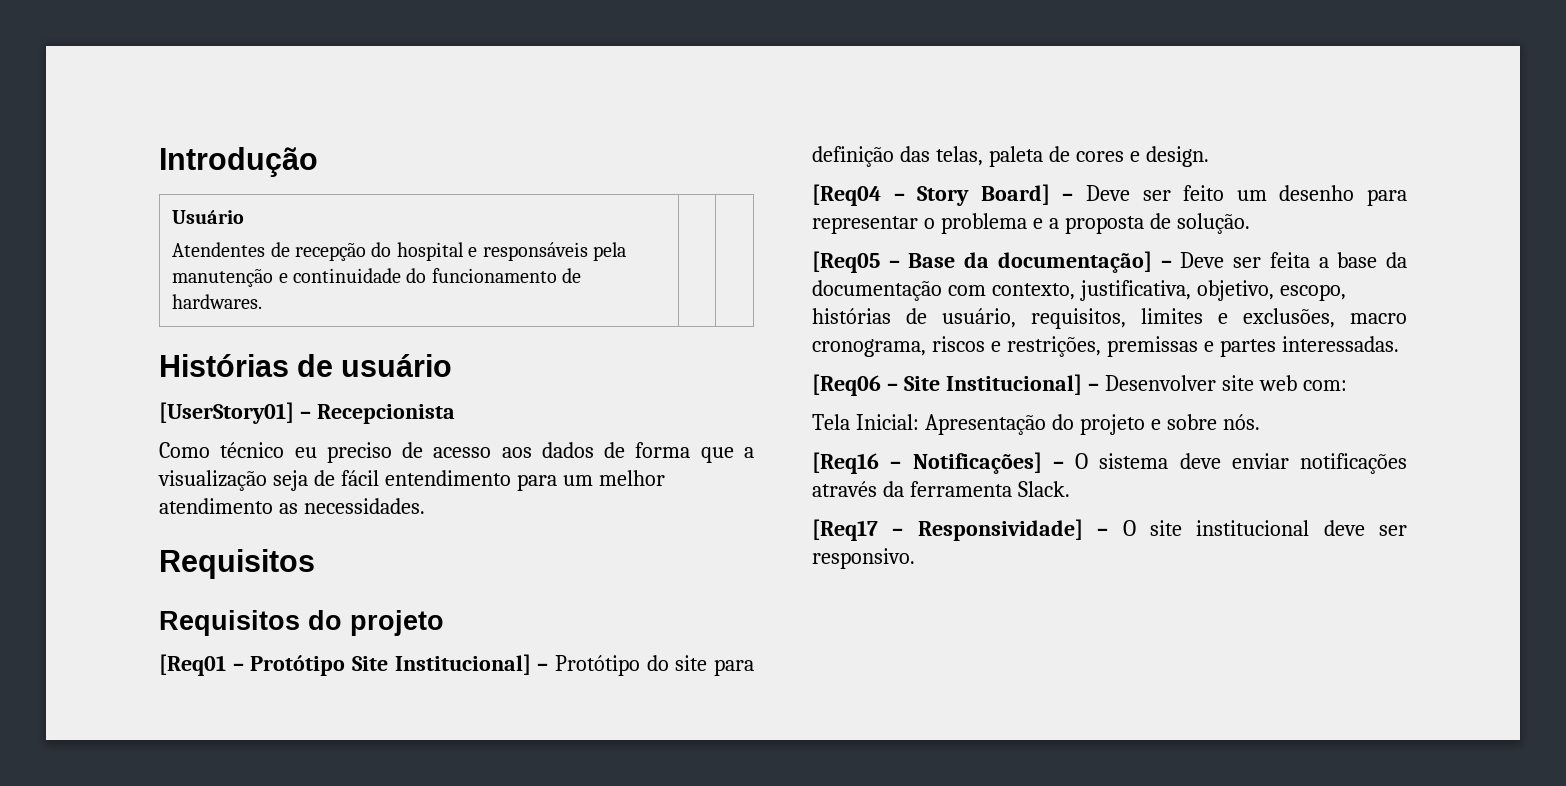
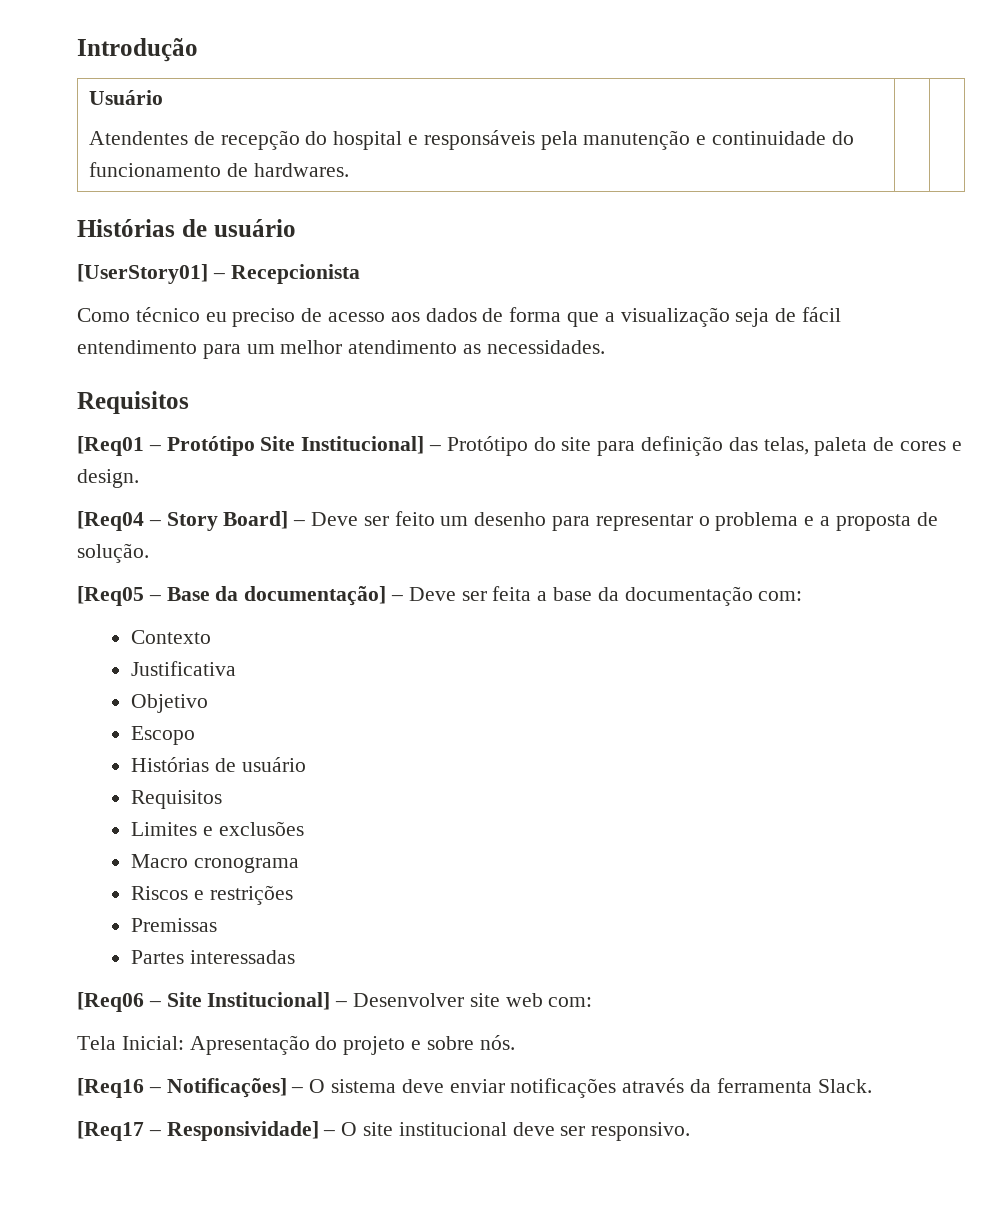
[159,610,444,636] // Requisitos do projeto -> (189, 402) none
[947,280,1346,301] [812,308,1407,329] [812,336,1399,357] com contexto, justificativa, objetivo, escopo, histórias de usuário, requisitos, limites e exclusões, macro cronograma, riscos e restrições, premissas e partes interessadas. -> [758,591,803,601] [131,630,212,644] [131,661,237,676] [131,694,209,713] [131,726,196,745] [131,757,306,772] [131,790,223,809] [131,821,304,836] [131,854,299,873] [131,885,293,905] [131,918,218,932] [131,950,295,964] com: // Contexto // Justificativa // Objetivo // Escopo // Histórias de usuário // Requisitos // Limites e exclusões // Macro cronograma // Riscos e restrições // Premissas // Partes interessadas

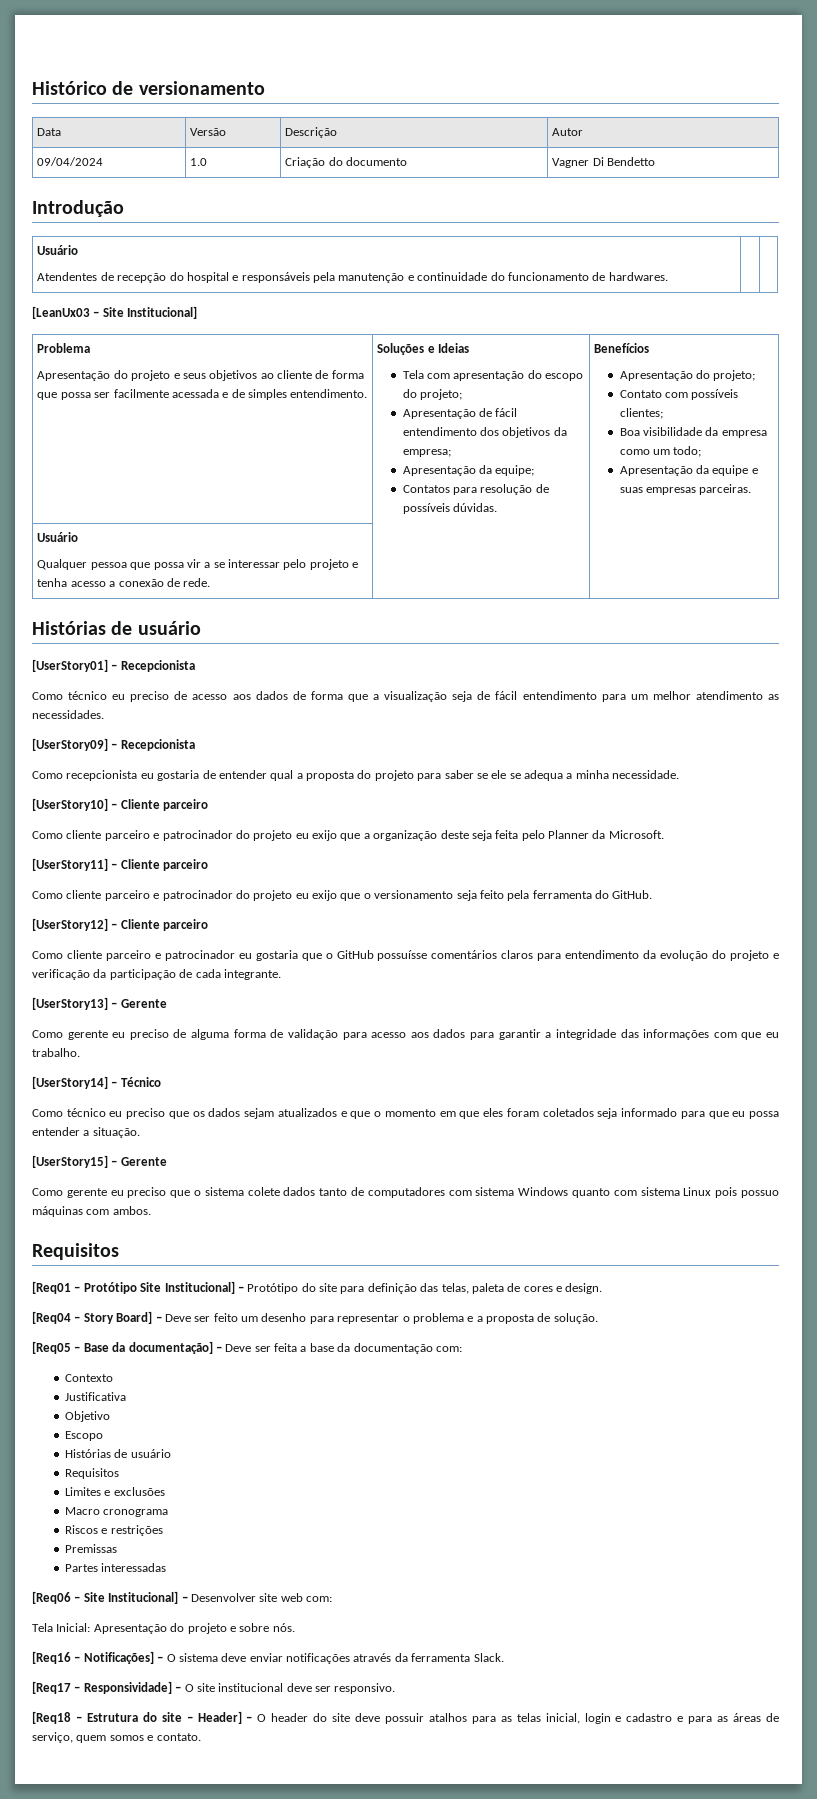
(77, 50) none -> [32,81,265,95] [37,128,62,136] [190,128,227,136] [285,127,338,138] [552,128,584,136] [37,157,104,166] [190,158,208,166] [285,157,408,168] [552,157,656,168] Histórico de versionamento // Data | Versão | Descrição | Autor // 09/04/2024 | 1.0 | Criação do documento | Vagner Di Bendetto //
(349, 170) none -> [32,306,198,319] [37,343,91,353] [37,370,364,381] [37,389,368,400] [377,343,470,355] [402,370,584,381] [402,389,463,400] [402,408,518,419] [402,427,567,438] [402,449,451,457] [402,465,535,476] [402,484,549,495] [402,503,498,514] [594,343,650,353] [619,370,756,381] [619,389,739,400] [619,408,663,419] [619,427,767,438] [619,446,702,457] [619,465,758,476] [619,484,752,495] [37,532,79,542] [37,559,359,570] [37,578,211,587] // [LeanUx03 – Site Institucional] // Problema // Apresentação do projeto e seus objetivos ao cliente de forma que possa ser facilmente acessada e de simples entendimento. | Soluções e Ideias // Tela com apresentação do escopo do projeto; // Apresentação de fácil entendimento dos objetivos da empresa; // Apresentação da equipe; // Contatos para resolução de possíveis dúvidas. | Benefícios // Apresentação do projeto; // Contato com possíveis clientes; // Boa visibilidade da empresa como um todo; // Apresentação da equipe e suas empresas parceiras. // Usuário // Qualquer pessoa que possa vir a se interessar pelo projeto e tenha acesso a conexão de rede. | |
(605, 347) none -> [32,738,195,751] [32,770,680,781] [32,798,209,811] [32,830,664,841] [32,858,209,871] [32,890,653,901] [32,918,209,931] [32,950,779,961] [32,969,281,980] [32,997,167,1010] [32,1029,779,1040] [32,1048,80,1057] [32,1076,161,1089] [32,1108,780,1119] [32,1127,140,1138] [32,1155,167,1168] [32,1187,779,1198] [32,1206,151,1217] // [UserStory09] – Recepcionista // Como recepcionista eu gostaria de entender qual a proposta do projeto para saber se ele se adequa a minha necessidade. // [UserStory10] – Cliente parceiro // Como cliente parceiro e patrocinador do projeto eu exijo que a organização deste seja feita pelo Planner da Microsoft. // [UserStory11] – Cliente parceiro // Como cliente parceiro e patrocinador do projeto eu exijo que o versionamento seja feito pela ferramenta do GitHub. // [UserStory12] – Cliente parceiro // Como cliente parceiro e patrocinador eu gostaria que o GitHub possuísse comentários claros para entendimento da evolução do projeto e verificação da participação de cada integrante. // [UserStory13] – Gerente // Como gerente eu preciso de alguma forma de validação para acesso aos dados para garantir a integridade das informações com que eu trabalho. // [UserStory14] – Técnico // Como técnico eu preciso que os dados sejam atualizados e que o momento em que eles foram coletados seja informado para que eu possa entender a situação. // [UserStory15] – Gerente // Como gerente eu preciso que o sistema colete dados tanto de computadores com sistema Windows quanto com sistema Linux pois possuo máquinas com ambos.
(691, 1131) none -> [32,1711,779,1724] [32,1732,201,1743] // [Req18 – Estrutura do site – Header] – O header do site deve possuir atalhos para as telas inicial, login e cadastro e para as áreas de serviço, quem somos e contato.

